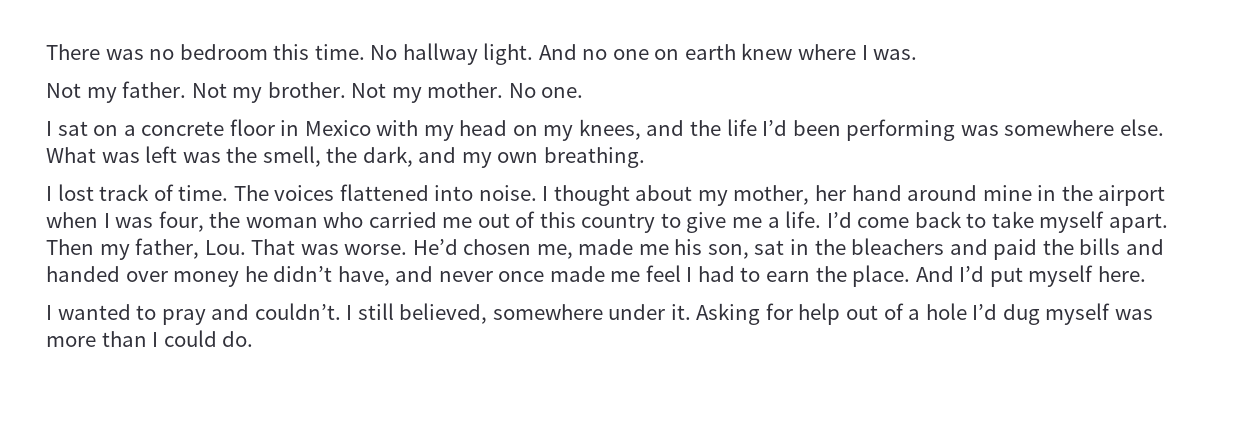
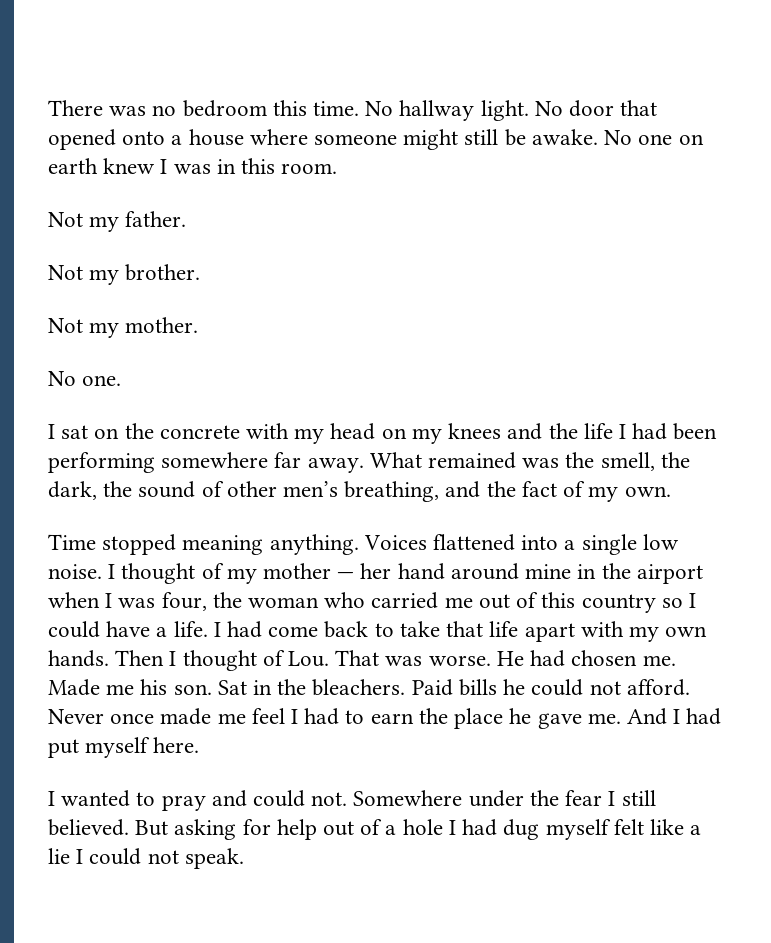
[538,43,918,60] And no one on earth knew where I was. -> [534,100,658,117] [48,129,704,150] [48,158,338,174] No door that opened onto a house where someone might still be awake. No one on earth knew I was in this room.
(187, 89) none -> (187, 219) //
(346, 90) none -> (201, 272) //
(504, 90) none -> (199, 325) //
[123,119,371,136] a concrete floor in Mexico -> [124,423,240,439] the concrete
[578,119,641,140] knees, -> [448,423,502,439] knees
[762,119,1164,141] [46,146,178,163] I’d been performing was somewhere else. What was left -> [618,423,718,440] [48,452,517,473] I had been performing somewhere far away. What remained
[418,147,645,168] [46,184,810,206] and my own breathing. // I lost track of time. The voices flattened into noise. I thought about my mother, -> [103,481,671,502] [48,534,679,555] [48,563,355,584] the sound of other men’s breathing, and the fact of my own. // Time stopped meaning anything. Voices flattened into a single low noise. I thought of my mother —
[660,211,1168,233] [46,238,1164,260] [46,266,493,287] to give me a life. I’d come back to take myself apart. Then my father, Lou. That was worse. He’d chosen me, made me his son, sat in the bleachers and paid the bills and handed over money he didn’t have, and never -> [661,593,696,608] [48,621,708,642] [48,650,676,671] [48,679,690,696] [48,709,104,724] so I could have a life. I had come back to take that life apart with my own hands. Then I thought of Lou. That was worse. He had chosen me. Made me his son. Sat in the bleachers. Paid bills he could not afford. Never
[852,265,985,287] place. And I’d -> [454,708,722,729] place he gave me. And I had
[254,303,761,325] couldn’t. I still believed, somewhere under it. Asking -> [253,790,656,807] [48,819,237,840] could not. Somewhere under the fear I still believed. But asking
[972,303,1153,325] [46,330,254,347] I’d dug myself was more than I could do. -> [448,819,702,840] [48,848,244,869] I had dug myself felt like a lie I could not speak.

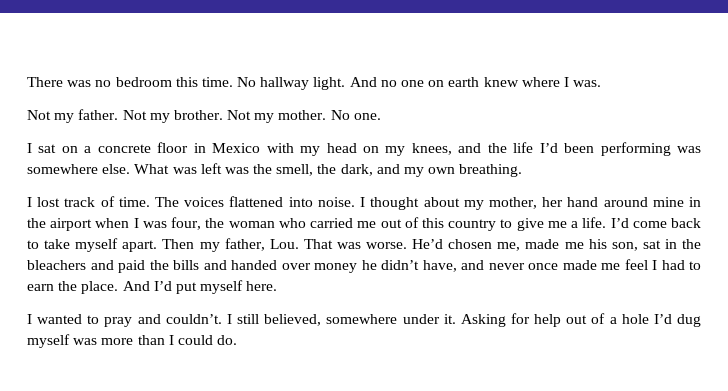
[534,100,658,117] [48,129,704,150] [48,158,338,174] No door that opened onto a house where someone might still be awake. No one on earth knew I was in this room. -> [349,77,602,87] And no one on earth knew where I was.
(187, 219) // -> (119, 114) none
(201, 272) // -> (223, 115) none
(199, 325) // -> (327, 115) none
[124,423,240,439] the concrete -> [84,142,261,153] a concrete floor in Mexico
[448,423,502,439] knees -> [411,143,452,155] knees,
[618,423,718,440] [48,452,517,473] I had been performing somewhere far away. What remained -> [539,142,701,156] [27,163,222,174] I’d been performing was somewhere else. What was left
[103,481,671,502] [48,534,679,555] [48,563,355,584] the sound of other men’s breathing, and the fact of my own. // Time stopped meaning anything. Voices flattened into a single low noise. I thought of my mother — -> [376,164,523,177] [27,196,537,210] and my own breathing. // I lost track of time. The voices flattened into noise. I thought about my mother,
[661,593,696,608] [48,621,708,642] [48,650,676,671] [48,679,690,696] [48,709,104,724] so I could have a life. I had come back to take that life apart with my own hands. Then I thought of Lou. That was worse. He had chosen me. Made me his son. Sat in the bleachers. Paid bills he could not afford. Never -> [500,217,702,231] [27,238,702,252] [27,260,525,273] to give me a life. I’d come back to take myself apart. Then my father, Lou. That was worse. He’d chosen me, made me his son, sat in the bleachers and paid the bills and handed over money he didn’t have, and never
[454,708,722,729] place he gave me. And I had -> [81,281,172,294] place. And I’d
[253,790,656,807] [48,819,237,840] could not. Somewhere under the fear I still believed. But asking -> [165,314,506,327] couldn’t. I still believed, somewhere under it. Asking
[448,819,702,840] [48,848,244,869] I had dug myself felt like a lie I could not speak. -> [653,314,701,327] [27,334,238,348] I’d dug myself was more than I could do.

